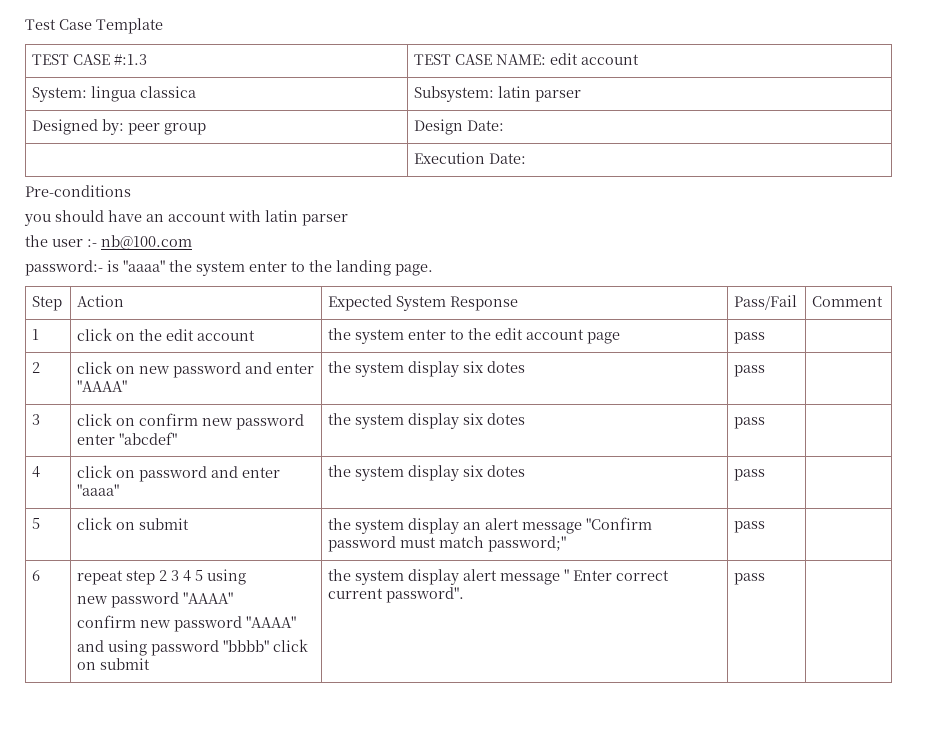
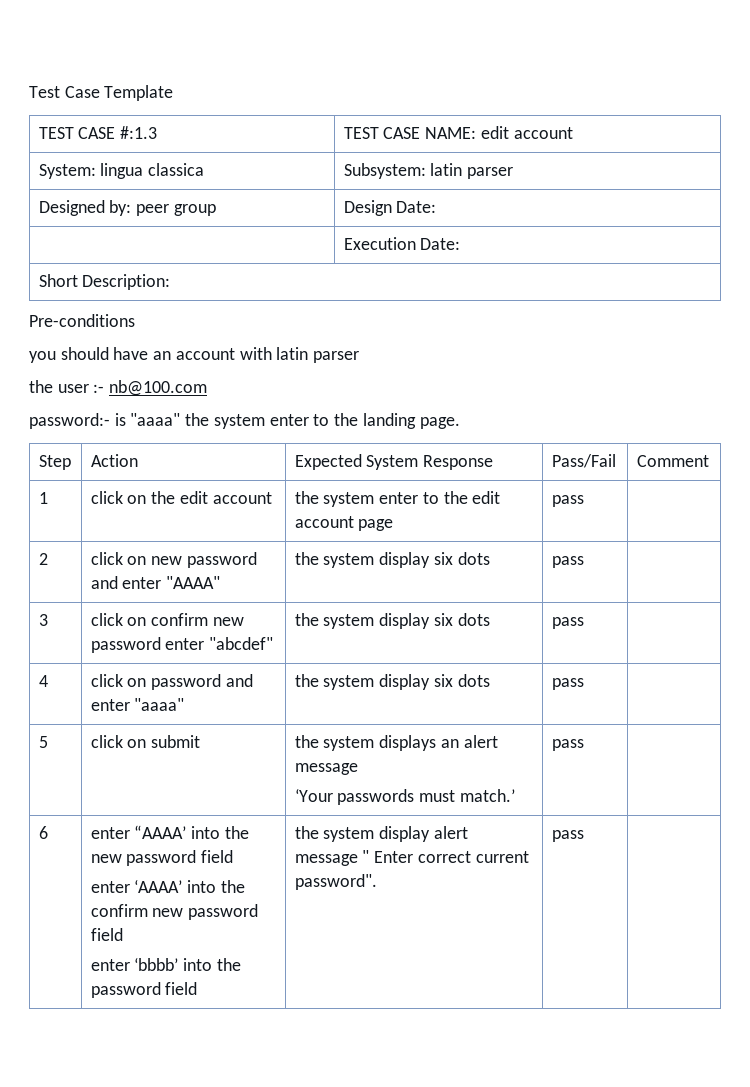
(527, 158) none -> [38,274,171,290] // Short Description:
[487,361,526,373] dotes -> [457,552,490,565] dots
[487,413,526,425] dotes -> [457,613,490,626] dots
[487,465,526,477] dotes -> [457,674,490,687] dots
[408,518,460,534] display -> [379,735,437,751] displays
[586,517,653,530] [328,536,567,552] [734,521,766,533] [32,570,41,581] [77,569,247,585] [77,592,234,608] [77,615,297,632] [77,639,309,656] [77,658,151,670] "Confirm password must match password;" | pass | // 6 | repeat step 2 3 4 5 using // new password "AAAA" // confirm new password "AAAA" // and using password "bbbb" click on submit -> [294,789,515,805] [551,739,584,751] [38,826,48,839] [90,825,249,839] [90,850,234,866] [90,880,245,893] [90,904,259,920] [90,928,123,941] [90,958,241,971] [90,982,198,998] // ‘Your passwords must match.’ | pass | // 6 | enter “AAAA’ into the new password field // enter ‘AAAA’ into the confirm new password field // enter ‘bbbb’ into the password field

